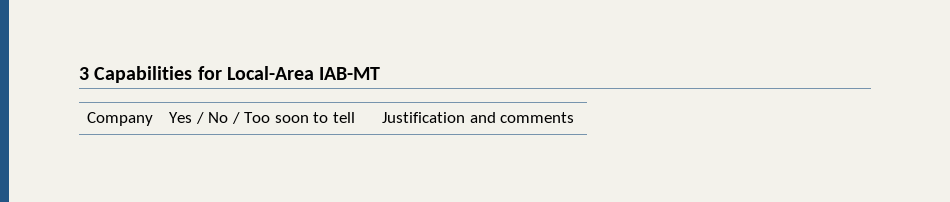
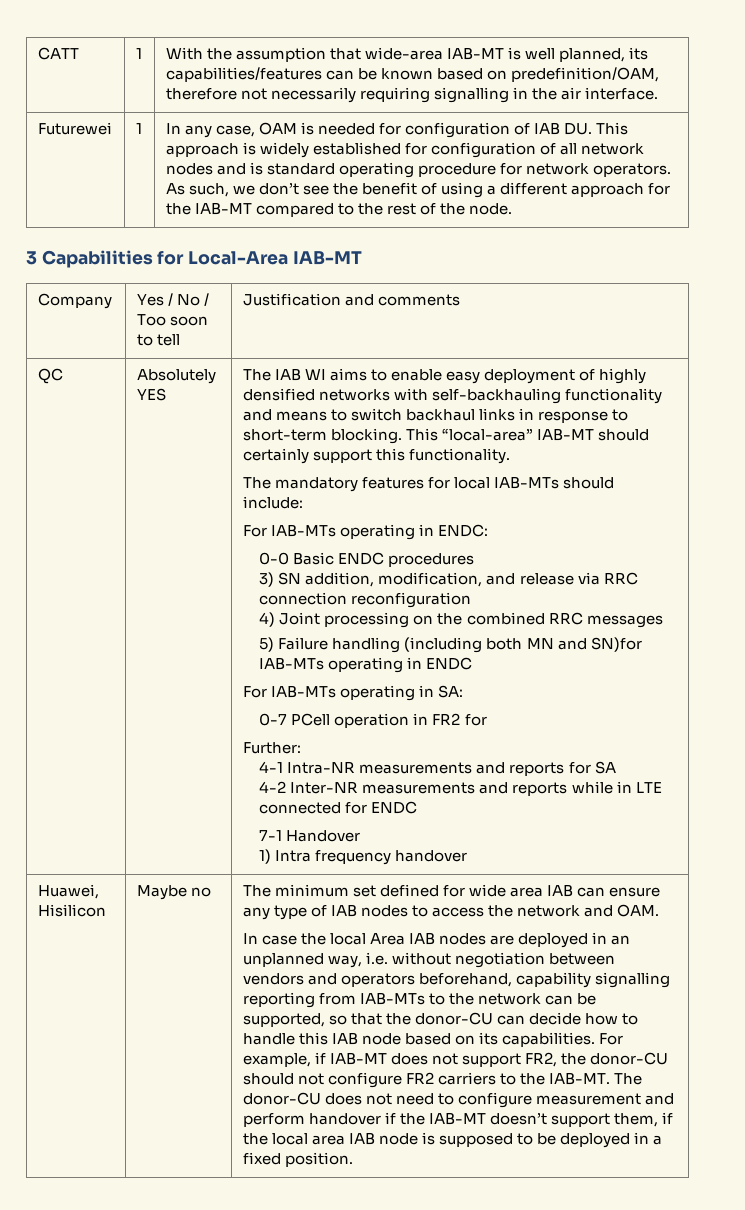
(79, 73) none -> [37,47,79,60] [135,48,142,59] [165,47,649,62] [165,67,659,82] [165,87,658,103] [37,122,112,135] [135,123,142,134] [165,122,629,138] [165,142,644,158] [165,162,671,178] [165,182,671,198] [165,203,512,217] CATT | 1 | With the assumption that wide-area IAB-MT is well planned, its capabilities/features can be known based on predefinition/OAM, therefore not necessarily requiring signalling in the air interface. // Futurewei | 1 | In any case, OAM is needed for configuration of IAB DU. This approach is widely established for configuration of all network nodes and is standard operating procedure for network operators. As such, we don’t see the benefit of using a different approach for the IAB-MT compared to the rest of the node. //
(575, 117) none -> [37,368,63,384] [136,369,216,384] [136,388,166,401] [242,368,647,384] [242,388,662,404] [242,408,628,423] [242,428,649,444] [242,448,510,464] [242,477,614,492] [242,496,303,509] [242,524,488,540] [259,552,475,567] [259,572,638,587] [259,592,472,608] [259,612,663,628] [259,637,642,653] [259,657,473,673] [242,685,463,701] [259,713,487,728] [242,742,301,754] [259,761,616,776] [259,781,662,796] [259,801,418,814] [259,830,361,842] [259,849,468,865] [37,884,99,899] [37,904,106,917] [136,885,211,900] [242,884,661,897] [242,904,660,920] [242,932,631,948] [242,952,615,968] [242,972,670,988] [242,992,596,1008] [242,1012,638,1027] [242,1032,623,1047] [242,1052,668,1067] [242,1072,642,1088] [242,1092,674,1108] [242,1112,673,1127] [242,1132,663,1148] [242,1152,353,1167] // QC | Absolutely YES | The IAB WI aims to enable easy deployment of highly densified networks with self-backhauling functionality and means to switch backhaul links in response to short-term blocking. This “local-area” IAB-MT should certainly support this functionality. // The mandatory features for local IAB-MTs should include: // For IAB-MTs operating in ENDC: // 0-0 Basic ENDC procedures // 3) SN addition, modification, and release via RRC connection reconfiguration // 4) Joint processing on the combined RRC messages // 5) Failure handling (including both MN and SN)for IAB-MTs operating in ENDC // For IAB-MTs operating in SA: // 0-7 PCell operation in FR2 for // Further: // 4-1 Intra-NR measurements and reports for SA // 4-2 Inter-NR measurements and reports while in LTE connected for ENDC // 7-1 Handover // 1) Intra frequency handover // Huawei, Hisilicon | Maybe no | The minimum set defined for wide area IAB can ensure any type of IAB nodes to access the network and OAM. // In case the local Area IAB nodes are deployed in an unplanned way, i.e. without negotiation between vendors and operators beforehand, capability signalling reporting from IAB-MTs to the network can be supported, so that the donor-CU can decide how to handle this IAB node based on its capabilities. For example, if IAB-MT does not support FR2, the donor-CU should not configure FR2 carriers to the IAB-MT. The donor-CU does not need to configure measurement and perform handover if the IAB-MT doesn’t support them, if the local area IAB node is supposed to be deployed in a fixed position.

